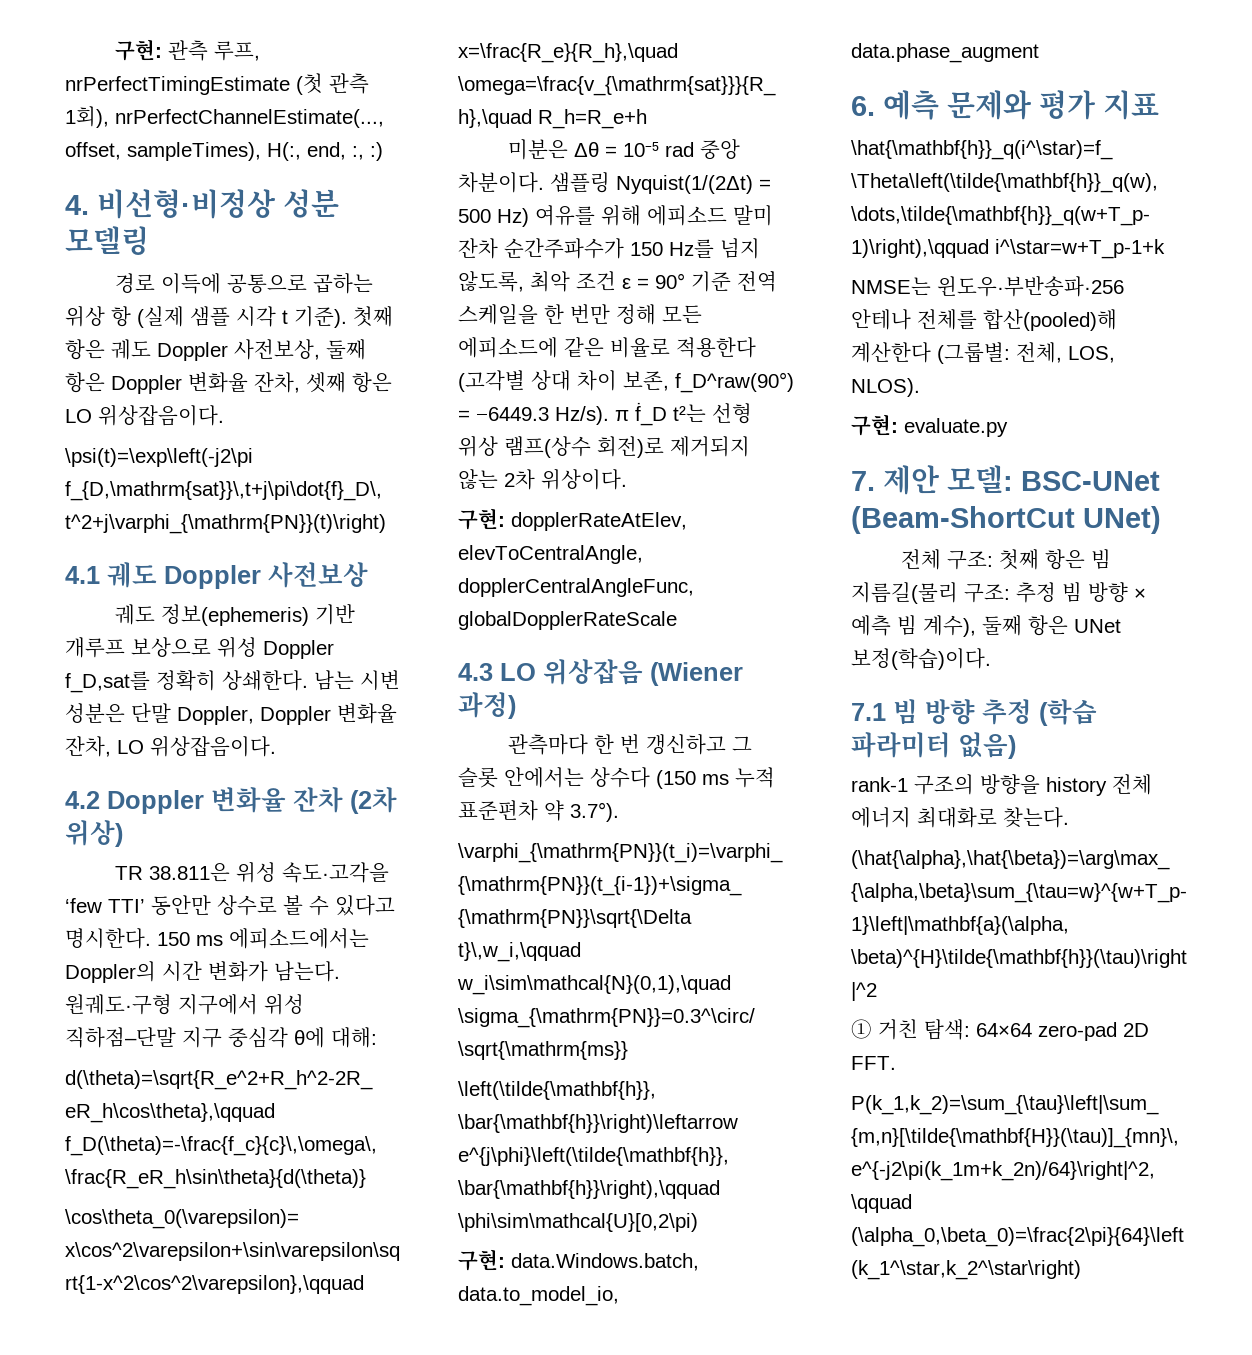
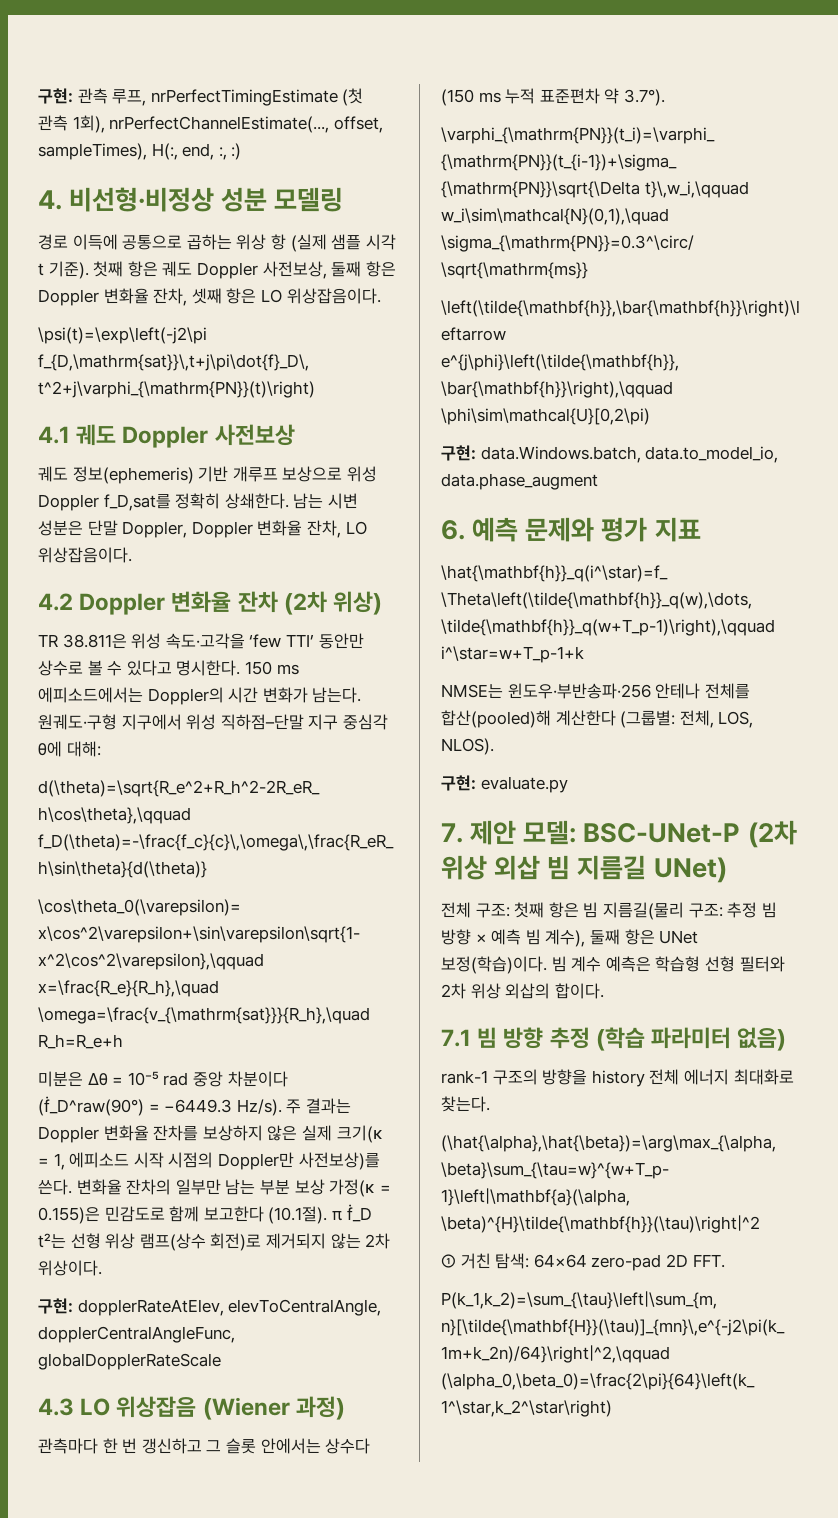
[458,172,771,194] [458,205,773,227] [458,238,760,259] [458,271,777,292] [458,304,702,325] [458,337,756,358] [458,370,794,393] [458,406,609,425] 차분이다. 샘플링 Nyquist(1/(2Δt) = 500 Hz) 여유를 위해 에피소드 말미 잔차 순간주파수가 150 Hz를 넘지 않도록, 최악 조건 ε = 90° 기준 전역 스케일을 한 번만 정해 모든 에피소드에 같은 비율로 적용한다 (고각별 상대 차이 보존, f_D^raw(90°) = −6449.3 Hz/s). -> [227,1071,288,1087] [38,1096,351,1116] [38,1125,383,1143] [38,1152,380,1170] [38,1179,391,1197] [38,1206,328,1224] 차분이다 (ḟ_D^raw(90°) = −6449.3 Hz/s). 주 결과는 Doppler 변화율 잔차를 보상하지 않은 실제 크기(κ = 1, 에피소드 시작 시점의 Doppler만 사전보상)를 쓴다. 변화율 잔차의 일부만 남는 부분 보상 가정(κ = 0.155)은 민감도로 함께 보고한다 (10.1절).
[1021,471,1160,491] [851,506,1075,534] BSC-UNet (Beam-ShortCut -> [583,820,797,848] [441,855,647,880] BSC-UNet-P (2차 위상 외삽 빔 지름길
(991, 659) none -> [551,956,785,972] [441,983,604,999] 빔 계수 예측은 학습형 선형 필터와 2차 위상 외삽의 합이다.

